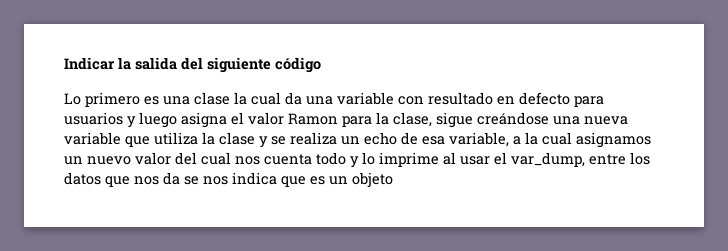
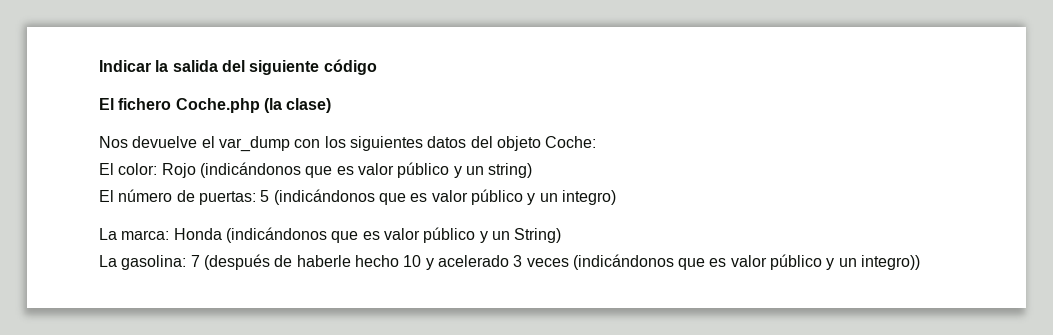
[64,92,604,107] [64,112,628,128] [64,132,651,148] [64,152,650,168] [64,172,393,188] Lo primero es una clase la cual da una variable con resultado en defecto para usuarios y luego asigna el valor Ramon para la clase, sigue creándose una nueva variable que utiliza la clase y se realiza un echo de esa variable, a la cual asignamos un nuevo valor del cual nos cuenta todo y lo imprime al usar el var_dump, entre los datos que nos da se nos indica que es un objeto -> [99,98,332,113] [99,136,597,152] [99,162,533,178] [99,189,616,205] [99,227,562,243] [99,254,921,270] El fichero Coche.php (la clase) // Nos devuelve el var_dump con los siguientes datos del objeto Coche: // El color: Rojo (indicándonos que es valor público y un string) // El número de puertas: 5 (indicándonos que es valor público y un integro) // La marca: Honda (indicándonos que es valor público y un String) // La gasolina: 7 (después de haberle hecho 10 y acelerado 3 veces (indicándonos que es valor público y un integro))

